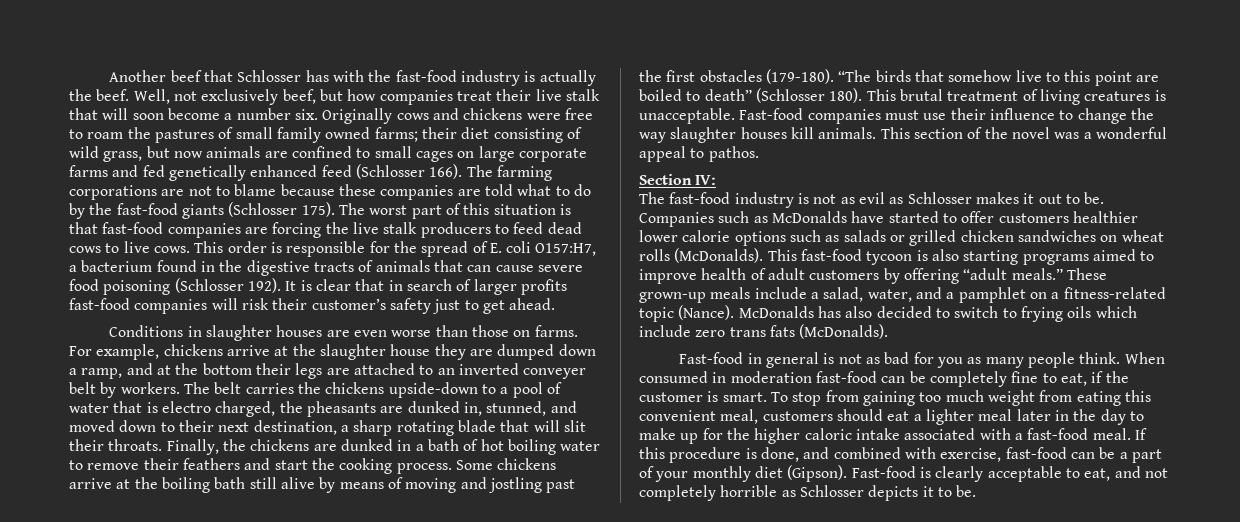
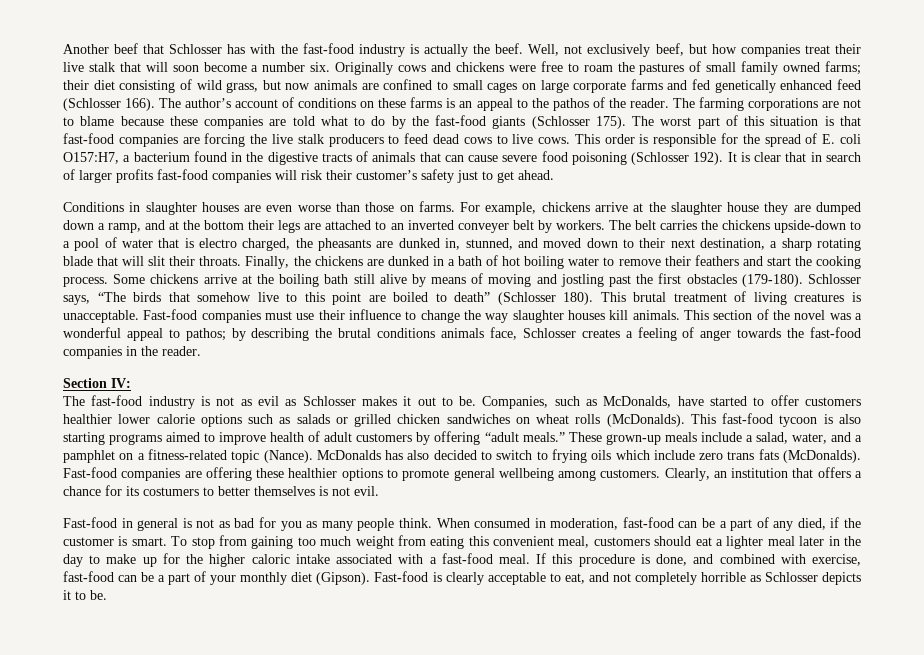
(493, 171) none -> [185,97,695,111] author’s account of conditions on these farms is an appeal to the pathos of the reader. The
(834, 76) none -> [808,274,861,284] [63,295,90,305] Schlosser says,
[708,146,759,162] pathos. -> [185,327,862,341] [63,346,201,359] pathos; by describing the brutal conditions animals face, Schlosser creates a feeling of anger towards the fast-food companies in the reader.
[639,211,847,227] Companies such as McDonalds -> [482,396,672,409] Companies, such as McDonalds,
(889, 331) none -> [63,467,863,481] [63,485,379,496] Fast-food companies are offering these healthier options to promote general wellbeing among customers. Clearly, an institution that offers a chance for its costumers to better themselves is not evil.
[730,371,1087,387] moderation fast-food can be completely fine to eat, -> [550,517,826,531] moderation, fast-food can be a part of any died,

